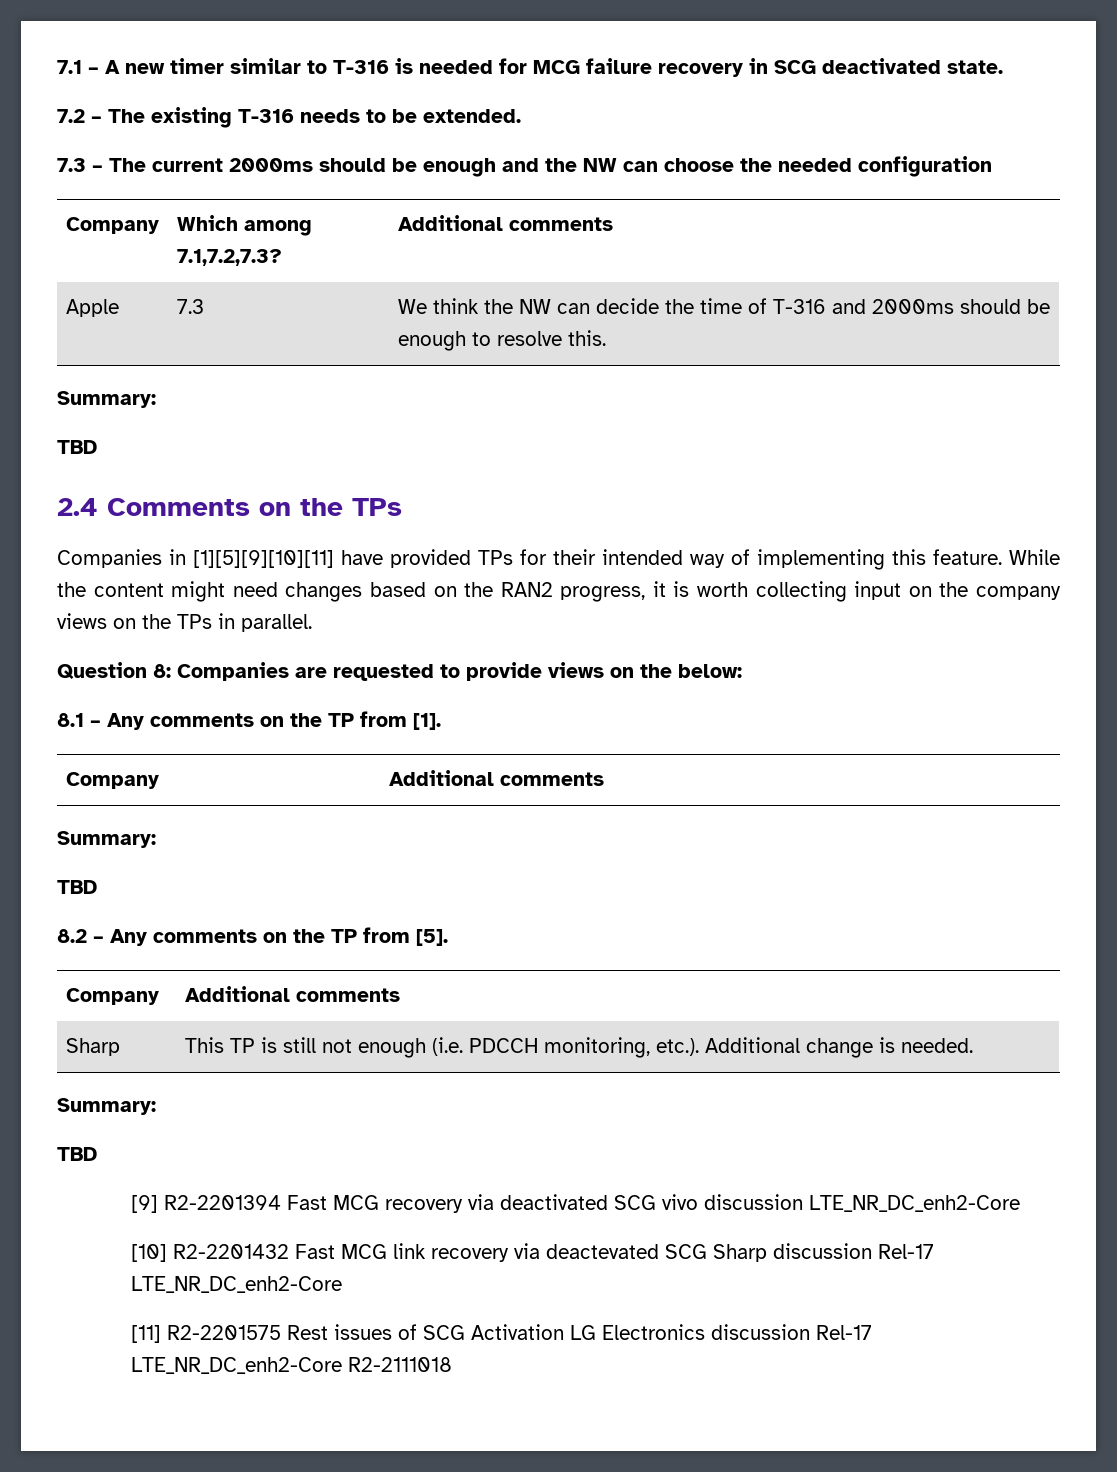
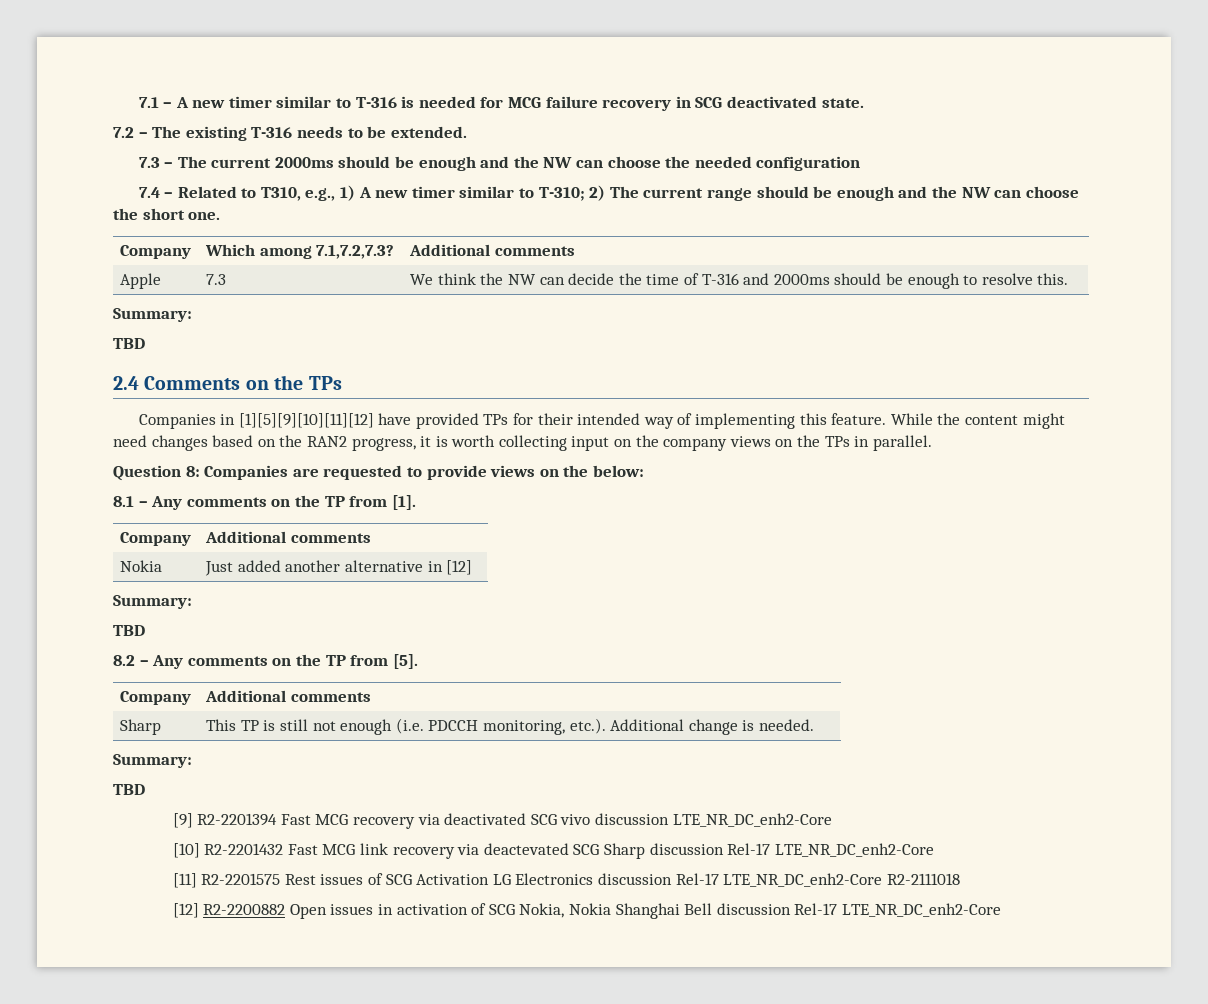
(992, 166) none -> [138,185,1079,201] [113,208,221,220] // 7.4 – Related to T310, e.g., 1) A new timer similar to T-310; 2) The current range should be enough and the NW can choose the short one.
[193,550,334,568] [1][5][9][10][11] -> [238,413,374,428] [1][5][9][10][11][12]
(604, 779) none -> [120,560,163,572] [205,560,473,576] // Nokia | Just added another alternative in [12]
(453, 1364) none -> [172,903,1001,919] // [12] R2-2200882 Open issues in activation of SCG Nokia, Nokia Shanghai Bell discussion Rel-17 LTE_NR_DC_enh2-Core

